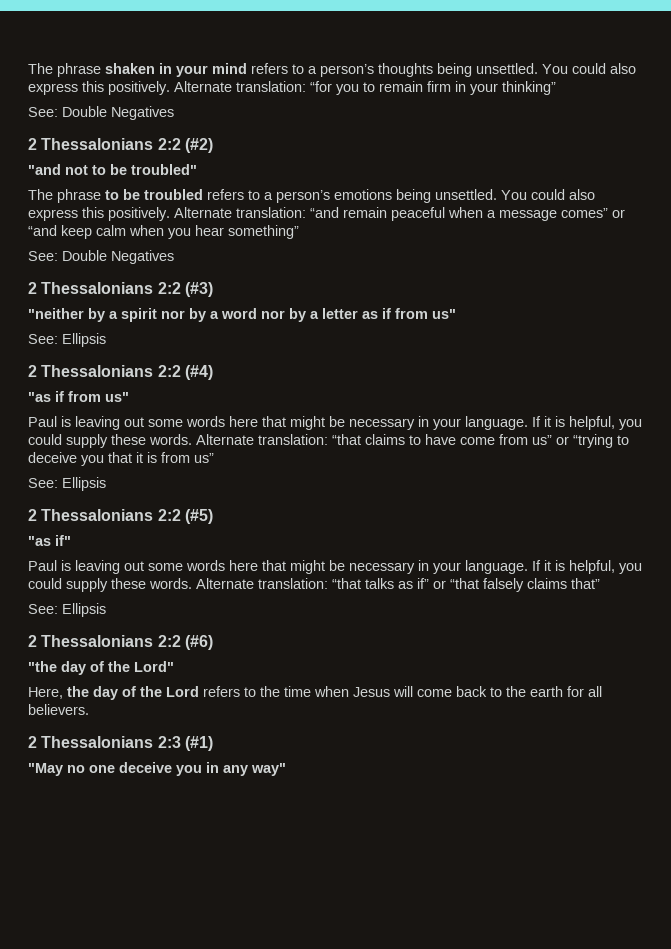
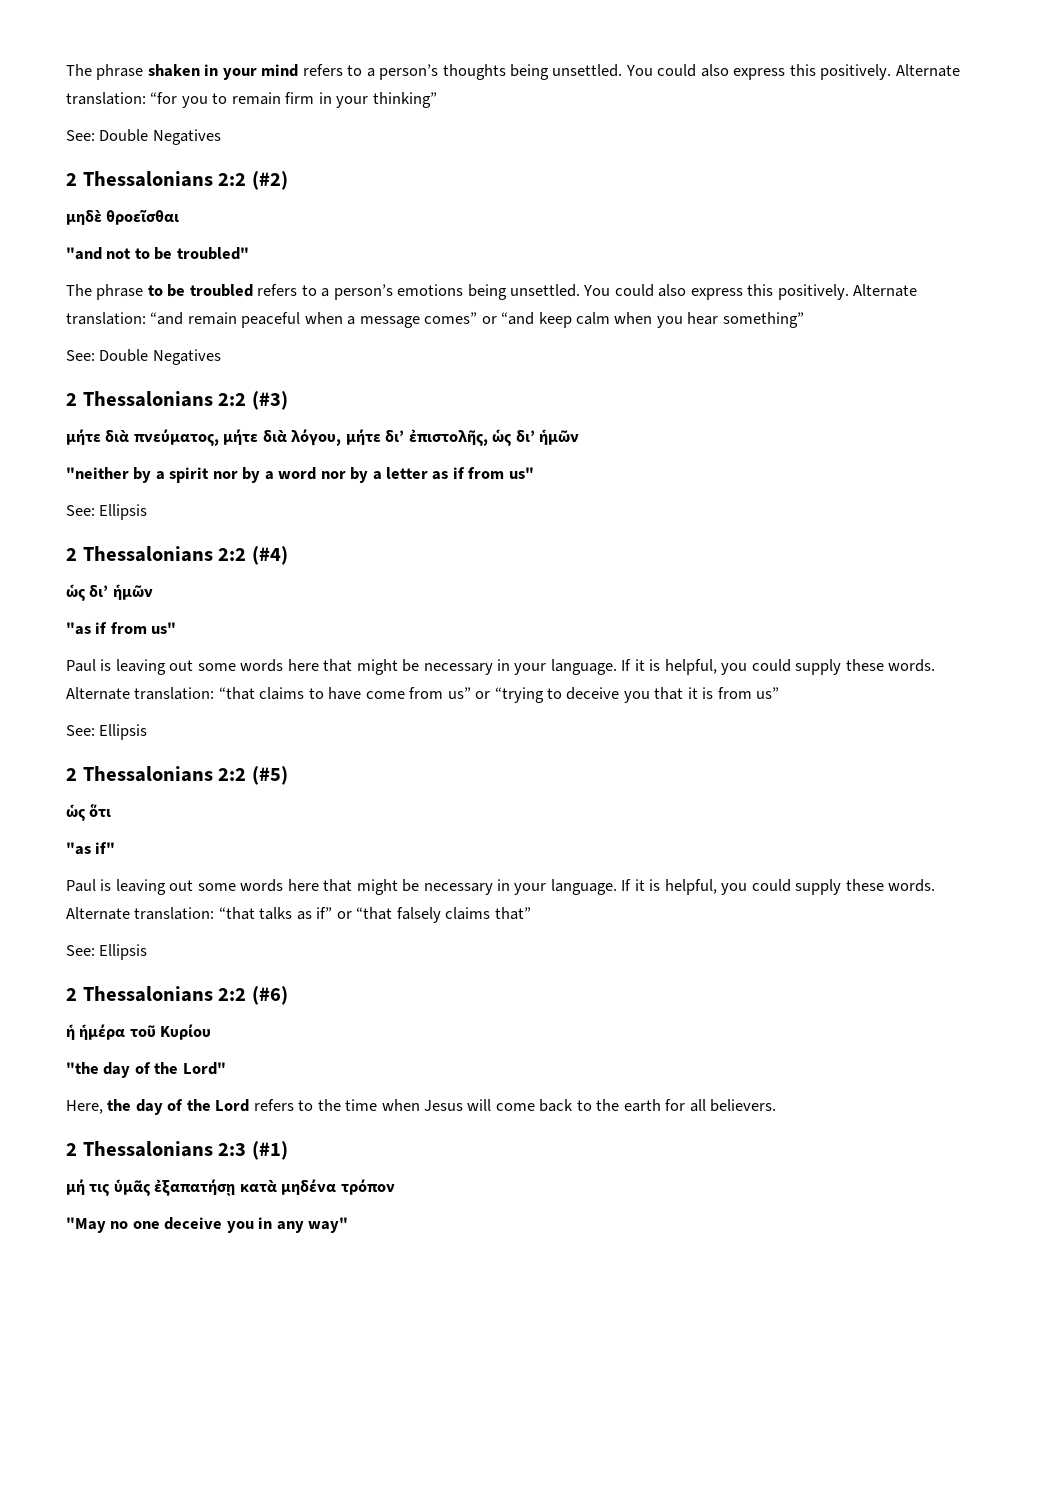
(213, 145) none -> [66,209,180,225] // μηδὲ θροεῖσθαι
(213, 289) none -> [66,429,580,446] // μήτε διὰ πνεύματος, μήτε διὰ λόγου, μήτε δι’ ἐπιστολῆς, ὡς δι’ ἡμῶν
(213, 372) none -> [66,584,153,601] // ὡς δι’ ἡμῶν
(213, 516) none -> [66,804,112,821] // ὡς ὅτι
(213, 642) none -> [66,1024,212,1040] // ἡ ἡμέρα τοῦ Κυρίου
(213, 743) none -> [66,1179,395,1196] // μή τις ὑμᾶς ἐξαπατήσῃ κατὰ μηδένα τρόπον

